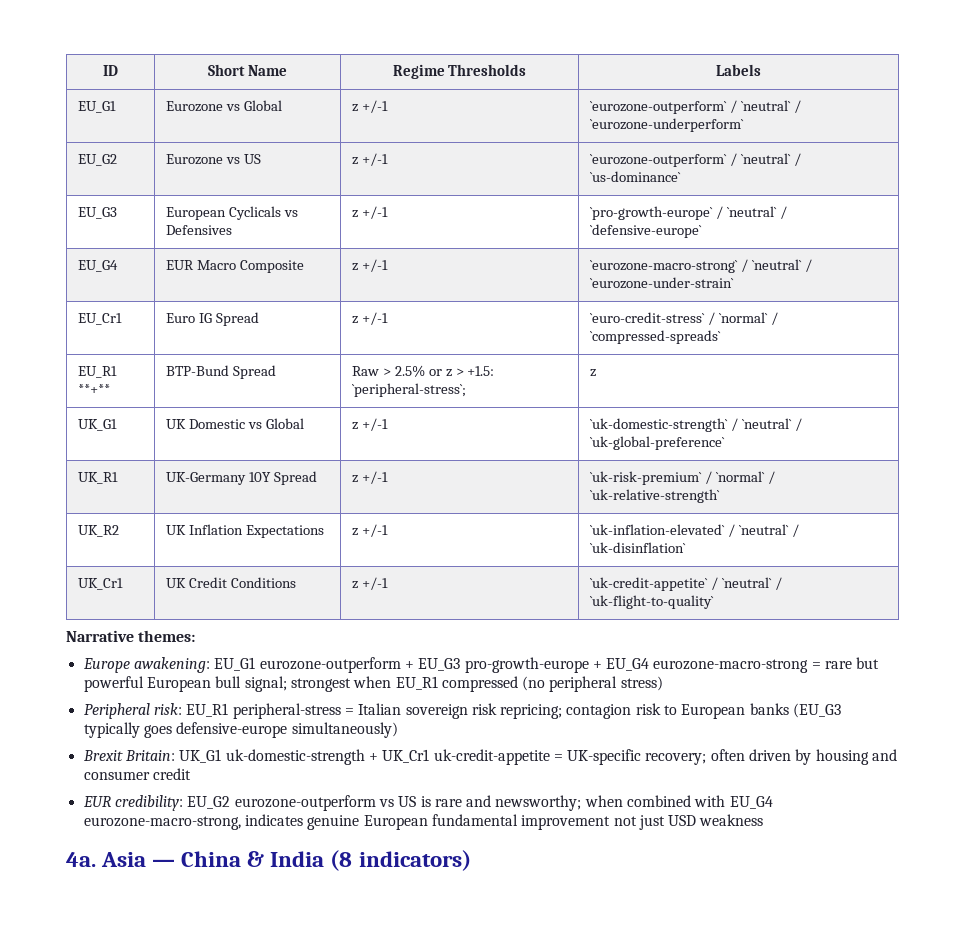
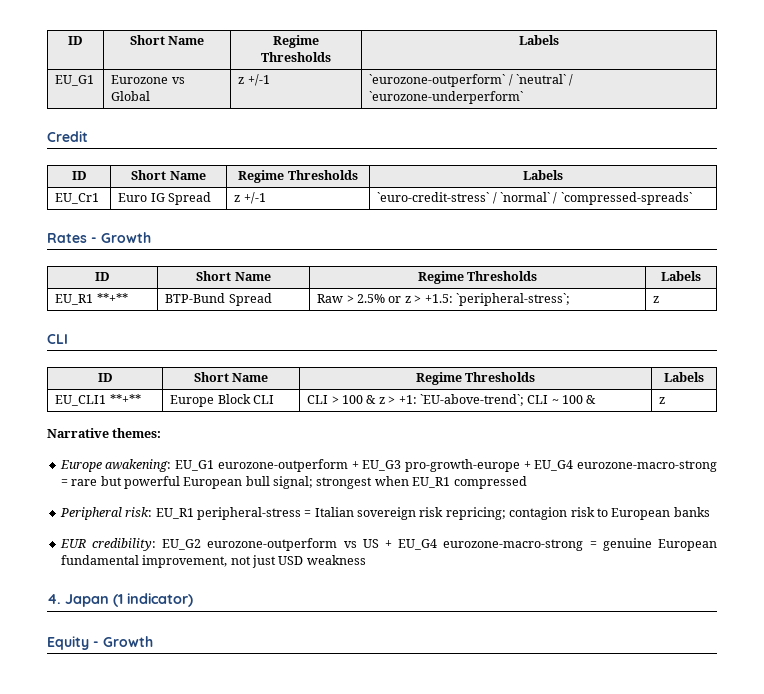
[77,154,117,166] [165,154,261,165] [351,153,388,166] [589,153,801,167] [589,171,681,182] [77,207,117,219] [165,206,298,220] [165,225,232,235] [351,206,388,219] [589,206,787,220] [589,224,702,238] [77,260,118,272] [165,260,304,273] [351,259,388,272] [589,259,812,273] [589,277,734,289] // EU_G2 | Eurozone vs US | z +/-1 | `eurozone-outperform` / `neutral` / `us-dominance` // EU_G3 | European Cyclicals vs Defensives | z +/-1 | `pro-growth-europe` / `neutral` / `defensive-europe` // EU_G4 | EUR Macro Composite | z +/-1 | `eurozone-macro-strong` / `neutral` / `eurozone-under-strain` -> [47,131,88,142] [71,171,87,180] [131,170,206,180] [238,170,358,183] [523,170,563,180] // Credit // ID | Short Name | Regime Thresholds | Labels
(721, 337) none -> [47,232,151,243] [95,272,110,281] [196,271,271,281] [417,271,538,284] [661,271,701,281] // Rates - Growth // ID | Short Name | Regime Thresholds | Labels
[77,419,117,431] [165,418,304,429] [351,418,388,431] [589,418,802,432] [589,436,725,450] [77,472,118,484] [165,471,317,485] [351,471,388,484] [589,471,775,485] [589,489,720,503] [77,525,119,537] [165,524,324,538] [351,524,388,537] [589,524,799,537] [589,542,686,553] [77,578,123,590] [165,577,296,588] [351,577,388,590] [589,577,782,591] [589,595,714,609] // UK_G1 | UK Domestic vs Global | z +/-1 | `uk-domestic-strength` / `neutral` / `uk-global-preference` // UK_R1 | UK-Germany 10Y Spread | z +/-1 | `uk-risk-premium` / `normal` / `uk-relative-strength` // UK_R2 | UK Inflation Expectations | z +/-1 | `uk-inflation-elevated` / `neutral` / `uk-disinflation` // UK_Cr1 | UK Credit Conditions | z +/-1 | `uk-credit-appetite` / `neutral` / `uk-flight-to-quality` -> [47,334,68,344] [97,373,113,382] [193,372,269,382] [415,372,536,385] [664,372,704,382] [55,394,141,406] [170,394,275,407] [307,394,597,406] [659,397,666,404] // CLI // ID | Short Name | Regime Thresholds | Labels // EU_CLI1 **+** | Europe Block CLI | CLI > 100 & z > +1: `EU-above-trend`; CLI ~ 100 & | z
[522,676,663,692] (no peripheral stress) -> (527, 482) none
[793,703,842,718] [83,722,398,738] [82,749,898,765] [83,768,191,780] (EU_G3 typically goes defensive-europe simultaneously) // Brexit Britain: UK_G1 uk-domestic-strength + UK_Cr1 uk-credit-appetite = UK-specific recovery; often driven by housing and consumer credit -> (710, 512) none
[420,795,773,811] [83,814,303,830] is rare and newsworthy; when combined with EU_G4 eurozone-macro-strong, indicates -> [384,539,597,551] + EU_G4 eurozone-macro-strong =
[521,815,611,830] improvement -> [142,555,228,568] improvement,
[66,850,471,871] 4a. Asia — China & India (8 indicators) -> [47,593,193,607] [47,636,153,650] 4. Japan (1 indicator) // Equity - Growth

